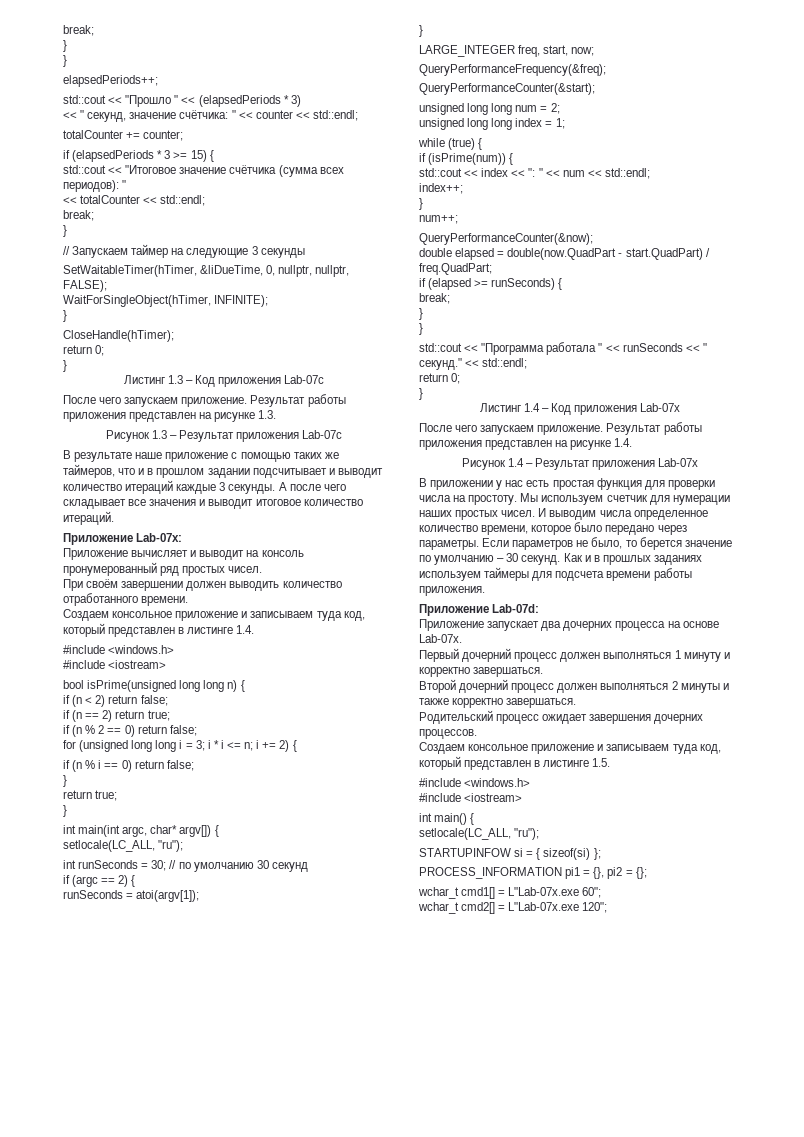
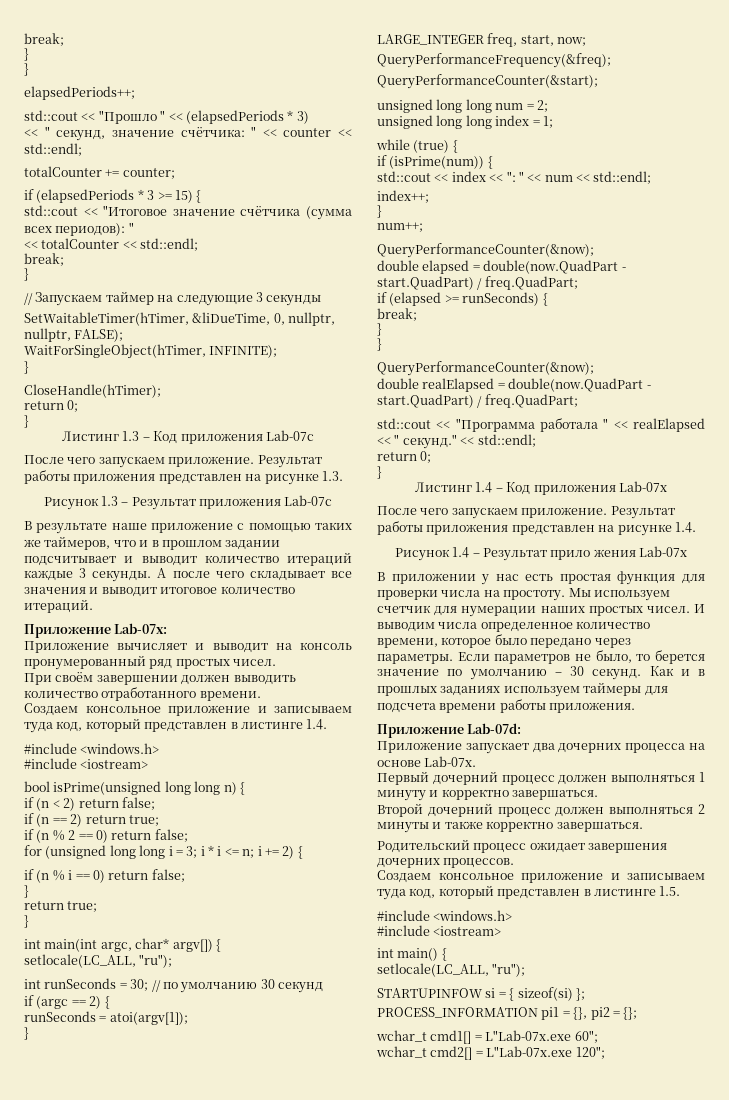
(423, 329) none -> [377,361,594,376] [377,378,651,392] [377,394,578,408] // QueryPerformanceCounter(&now); // double realElapsed = double(now.QuadPart - start.QuadPart) / freq.QuadPart;
[622,343,683,352] runSeconds -> [633,418,705,432] realElapsed
[592,460,656,470] приложения -> [550,549,636,560] прило жения

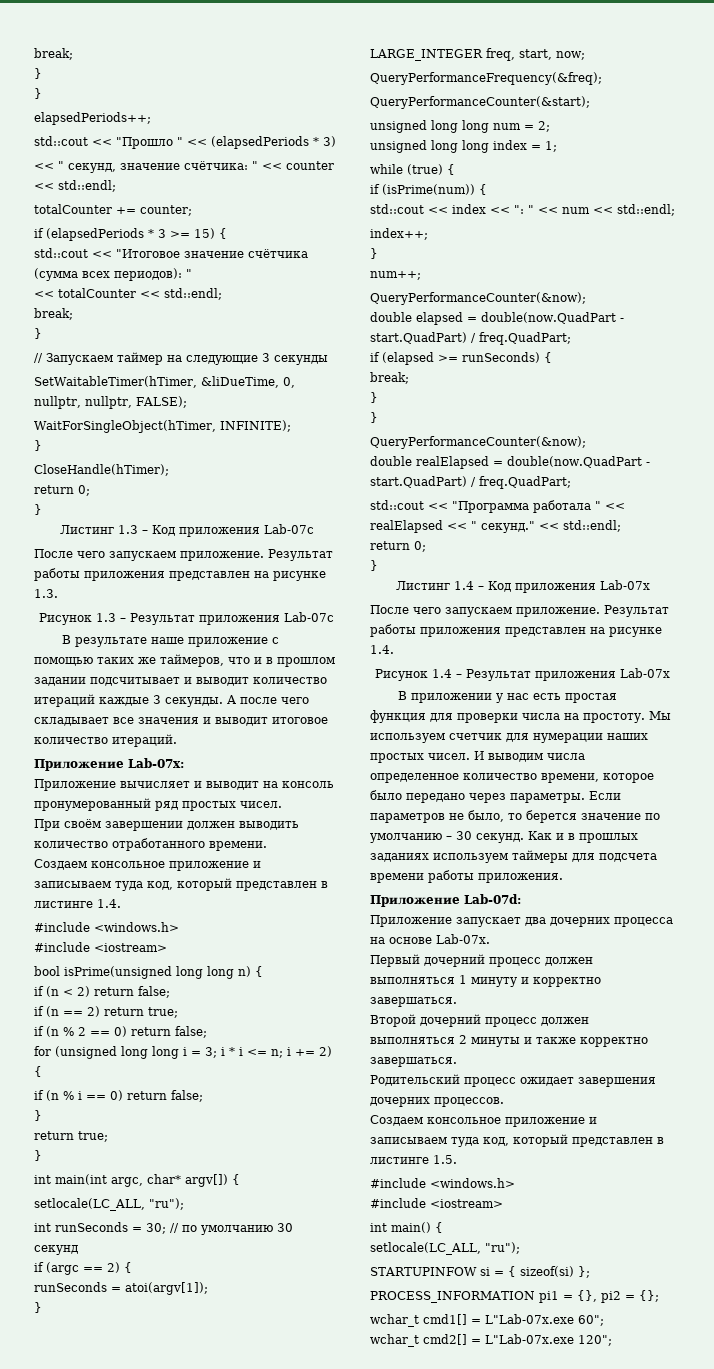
[550,549,636,560] прило жения -> [535,671,616,681] приложения

